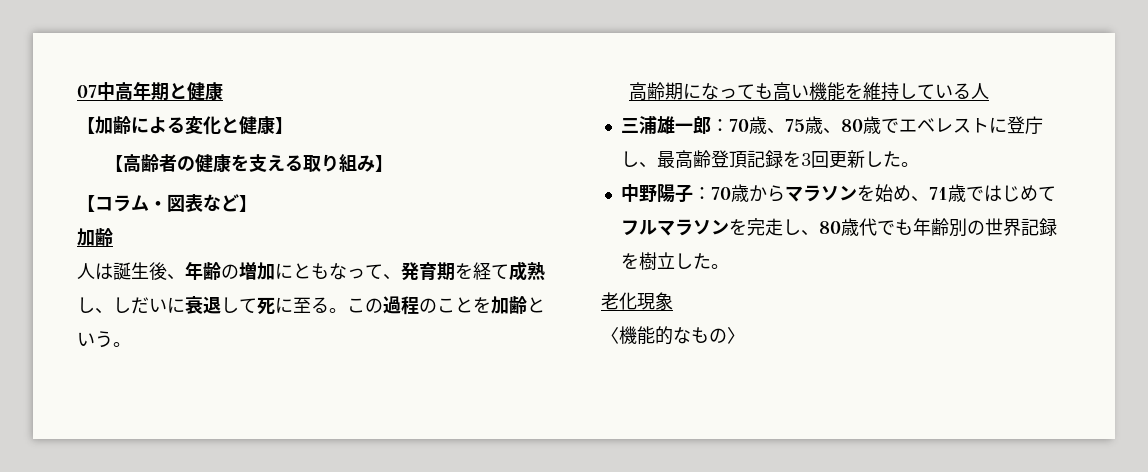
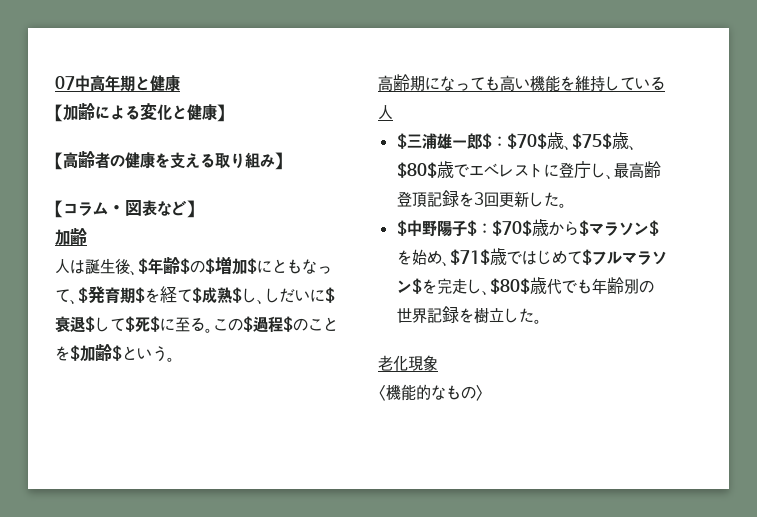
[185,261,545,281] [77,296,527,315] 年齢の増加にともなって、発育期を経て成熟し、しだいに衰退して死に至る。この過程のことを加齢 -> [138,256,332,275] [55,286,335,305] [55,316,338,333] [55,344,122,361] $年齢$の$増加$にともなって、$発育期$を経て$成熟$し、しだいに$衰退$して$死$に至る。この$過程$のことを$加齢$
(989, 91) none -> [396,133,407,149] $
[710,116,863,134] ：70歳、75歳、80 -> [481,132,637,151] [396,162,437,178] $：$70$歳、$75$歳、$80$
(919, 164) none -> [396,220,407,236] $
[692,184,857,202] ：70歳からマラソン -> [466,219,659,236] $：$70$歳から$マラソン$
[928,187,948,200] 71 -> [449,249,490,265] $71$
(1056, 193) none -> [581,249,592,265] $
(729, 227) none -> [411,278,422,294] $
[818,221,841,234] 80 -> [489,278,530,294] $80$

